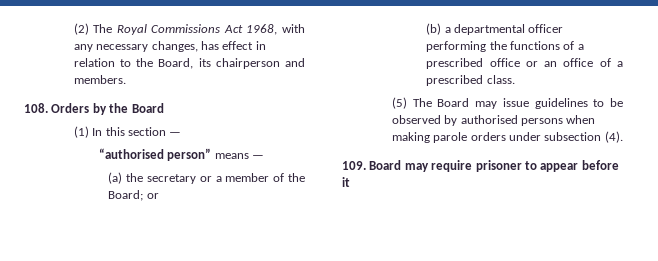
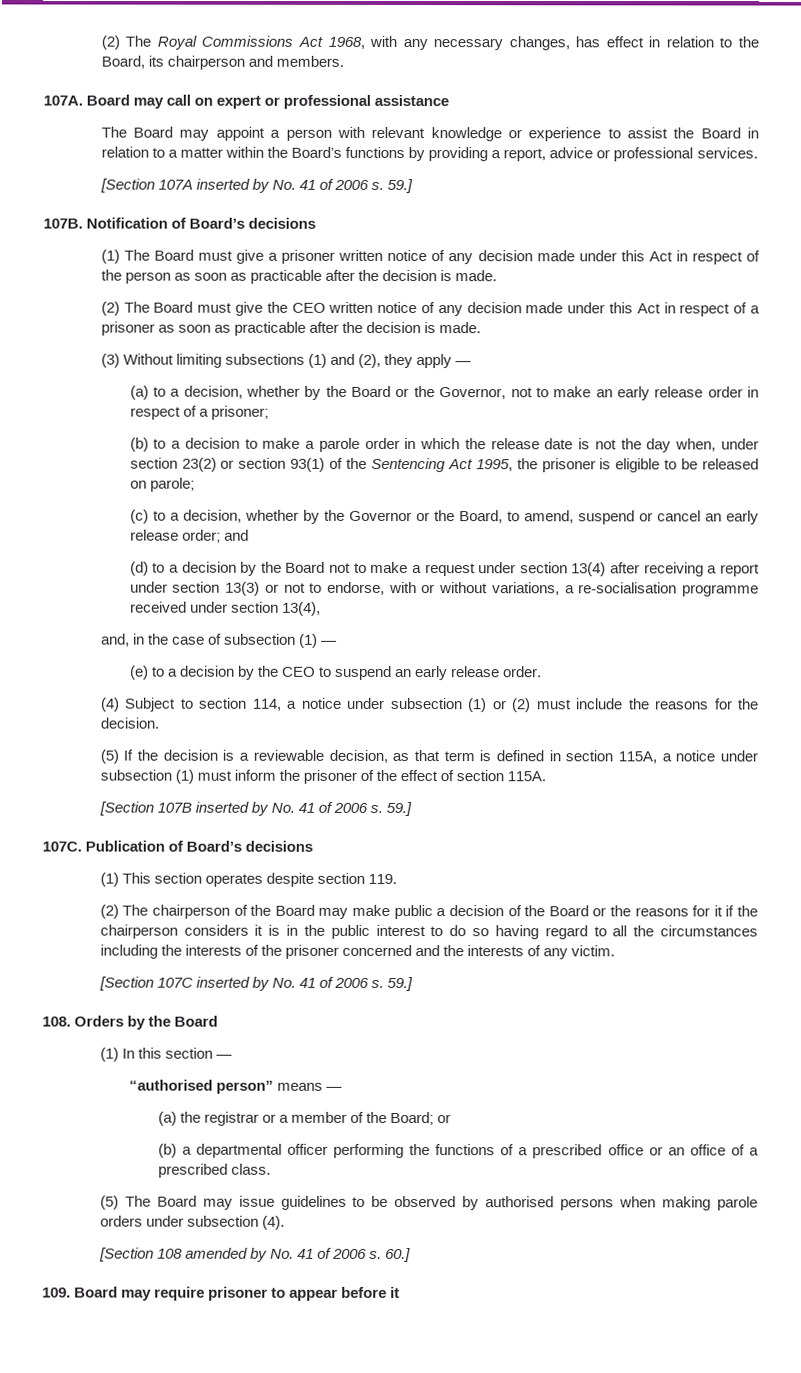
(126, 79) none -> [43,94,450,109] [100,126,760,142] [100,146,758,162] [99,178,414,194] [43,217,317,229] [100,249,761,265] [100,269,498,284] [100,301,761,317] [100,321,482,336] [100,353,472,369] [129,385,759,401] [129,405,269,420] [129,437,759,453] [129,457,759,473] [129,477,195,492] [129,509,759,525] [129,529,249,543] [129,561,760,577] [129,581,760,597] [129,601,321,616] [100,633,338,648] [129,665,543,681] [99,697,759,713] [99,717,159,729] [99,749,758,764] [99,769,547,784] [98,801,413,817] [42,840,314,852] [99,872,398,887] [99,904,759,920] [99,924,759,940] [99,944,616,960] [98,976,414,992] // 107A. Board may call on expert or professional assistance // The Board may appoint a person with relevant knowledge or experience to assist the Board in relation to a matter within the Board’s functions by providing a report, advice or professional services. // [Section 107A inserted by No. 41 of 2006 s. 59.] // 107B. Notification of Board’s decisions // (1) The Board must give a prisoner written notice of any decision made under this Act in respect of the person as soon as practicable after the decision is made. // (2) The Board must give the CEO written notice of any decision made under this Act in respect of a prisoner as soon as practicable after the decision is made. // (3) Without limiting subsections (1) and (2), they apply — // (a) to a decision, whether by the Board or the Governor, not to make an early release order in respect of a prisoner; // (b) to a decision to make a parole order in which the release date is not the day when, under section 23(2) or section 93(1) of the Sentencing Act 1995, the prisoner is eligible to be released on parole; // (c) to a decision, whether by the Governor or the Board, to amend, suspend or cancel an early release order; and // (d) to a decision by the Board not to make a request under section 13(4) after receiving a report under section 13(3) or not to endorse, with or without variations, a re-socialisation programme received under section 13(4), // and, in the case of subsection (1) — // (e) to a decision by the CEO to suspend an early release order. // (4) Subject to section 114, a notice under subsection (1) or (2) must include the reasons for the decision. // (5) If the decision is a reviewable decision, as that term is defined in section 115A, a notice under subsection (1) must inform the prisoner of the effect of section 115A. // [Section 107B inserted by No. 41 of 2006 s. 59.] // 107C. Publication of Board’s decisions // (1) This section operates despite section 119. // (2) The chairperson of the Board may make public a decision of the Board or the reasons for it if the chairperson considers it is in the public interest to do so having regard to all the circumstances including the interests of the prisoner concerned and the interests of any victim. // [Section 107C inserted by No. 41 of 2006 s. 59.]
[146,174,196,184] secretary -> [203,1111,259,1126] registrar
(623, 137) none -> [98,1247,412,1263] // [Section 108 amended by No. 41 of 2006 s. 60.]

